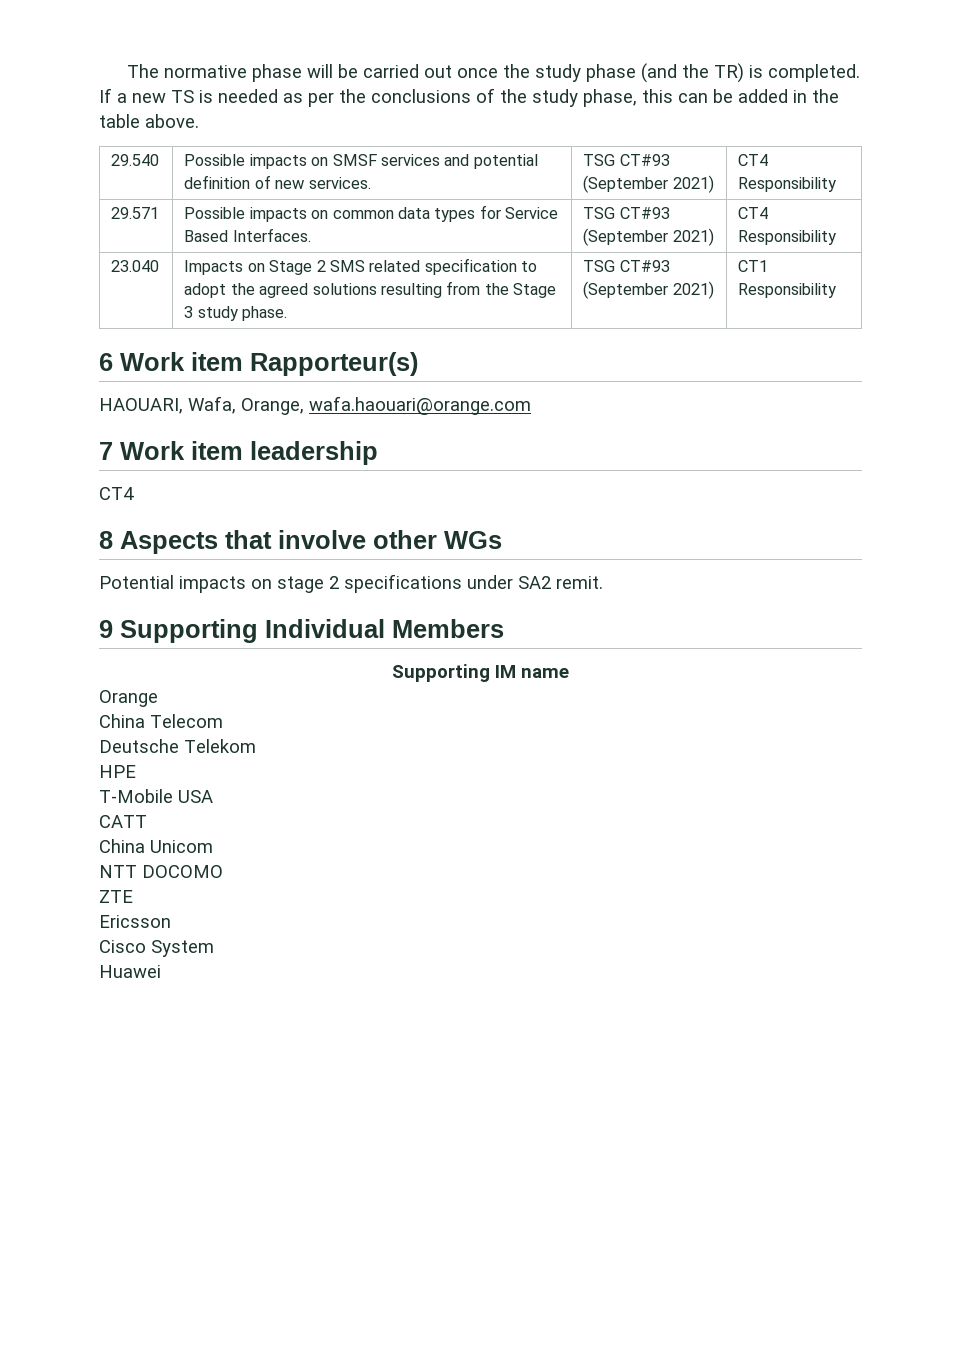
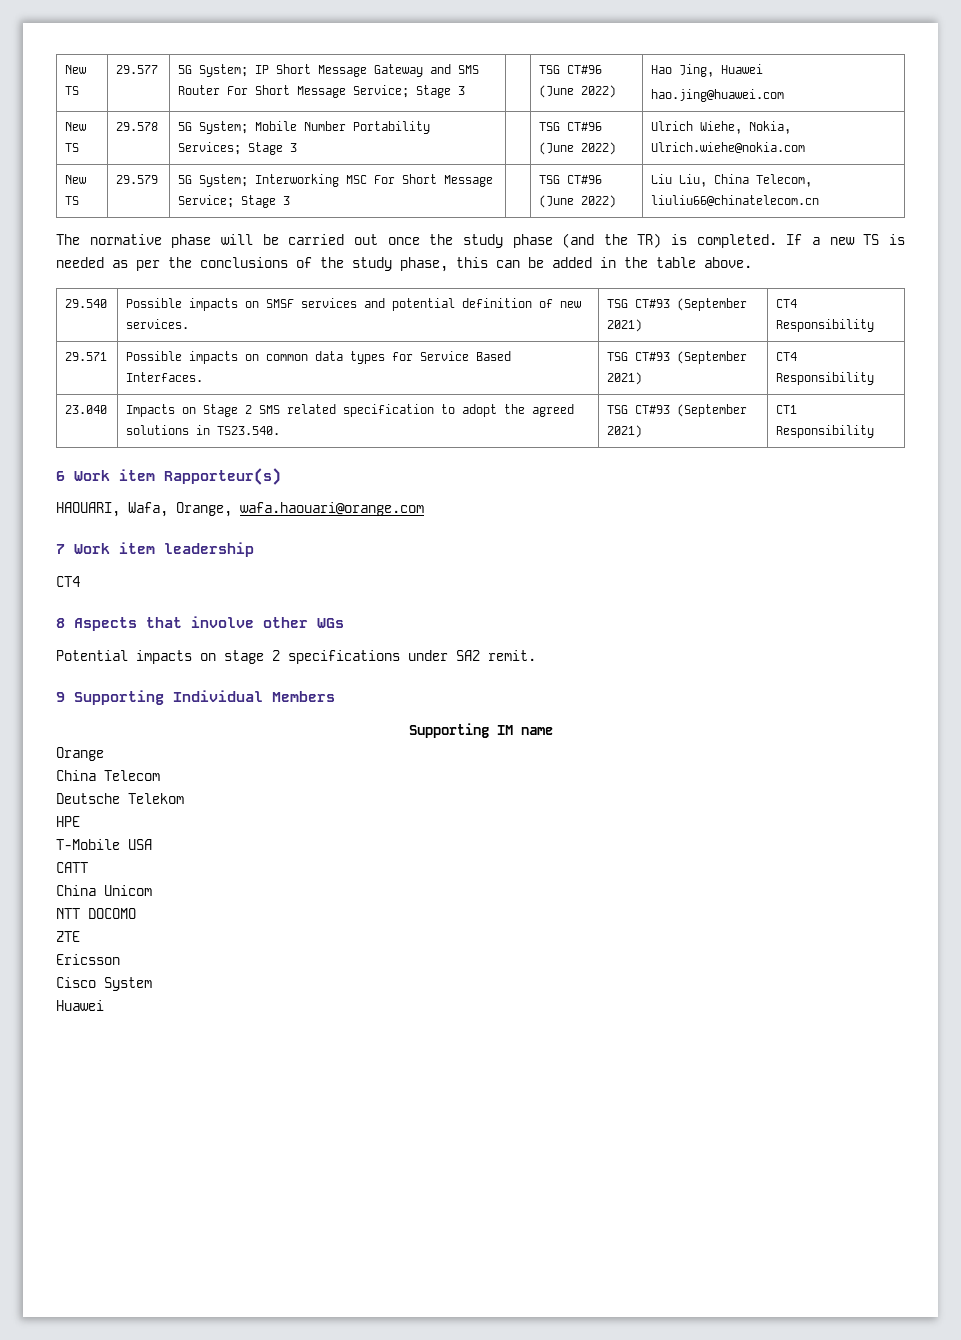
(127, 71) none -> [65,65,87,74] [65,86,80,95] [116,65,159,74] [178,64,480,77] [178,85,466,98] [539,65,603,74] [539,85,617,98] [651,64,764,77] [651,89,785,102] [65,122,87,131] [65,143,80,152] [116,122,159,131] [178,121,431,134] [178,142,298,155] [539,122,603,131] [539,142,617,155] [651,121,792,134] [651,142,806,153] [65,175,87,184] [65,196,80,205] [116,175,159,184] [178,174,494,187] [178,195,291,208] [539,175,603,184] [539,195,617,208] [651,174,813,187] [651,195,820,206] New TS | 29.577 | 5G System; IP Short Message Gateway and SMS Router For Short Message Service; Stage 3 | | TSG CT#96 (June 2022) | Hao Jing, Huawei // hao.jing@huawei.com // New TS | 29.578 | 5G System; Mobile Number Portability Services; Stage 3 | | TSG CT#96 (June 2022) | Ulrich Wiehe, Nokia, Ulrich.wiehe@nokia.com // New TS | 29.579 | 5G System; Interworking MSC For Short Message Service; Stage 3 | | TSG CT#96 (June 2022) | Liu Liu, China Telecom, liuliu66@chinatelecom.cn //
[381,281,557,298] [184,306,288,321] resulting from the Stage 3 study phase. -> [196,425,281,435] in TS23.540.

